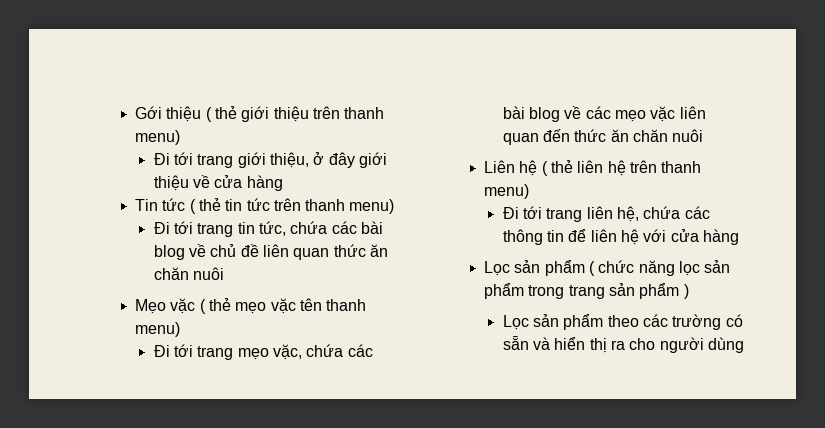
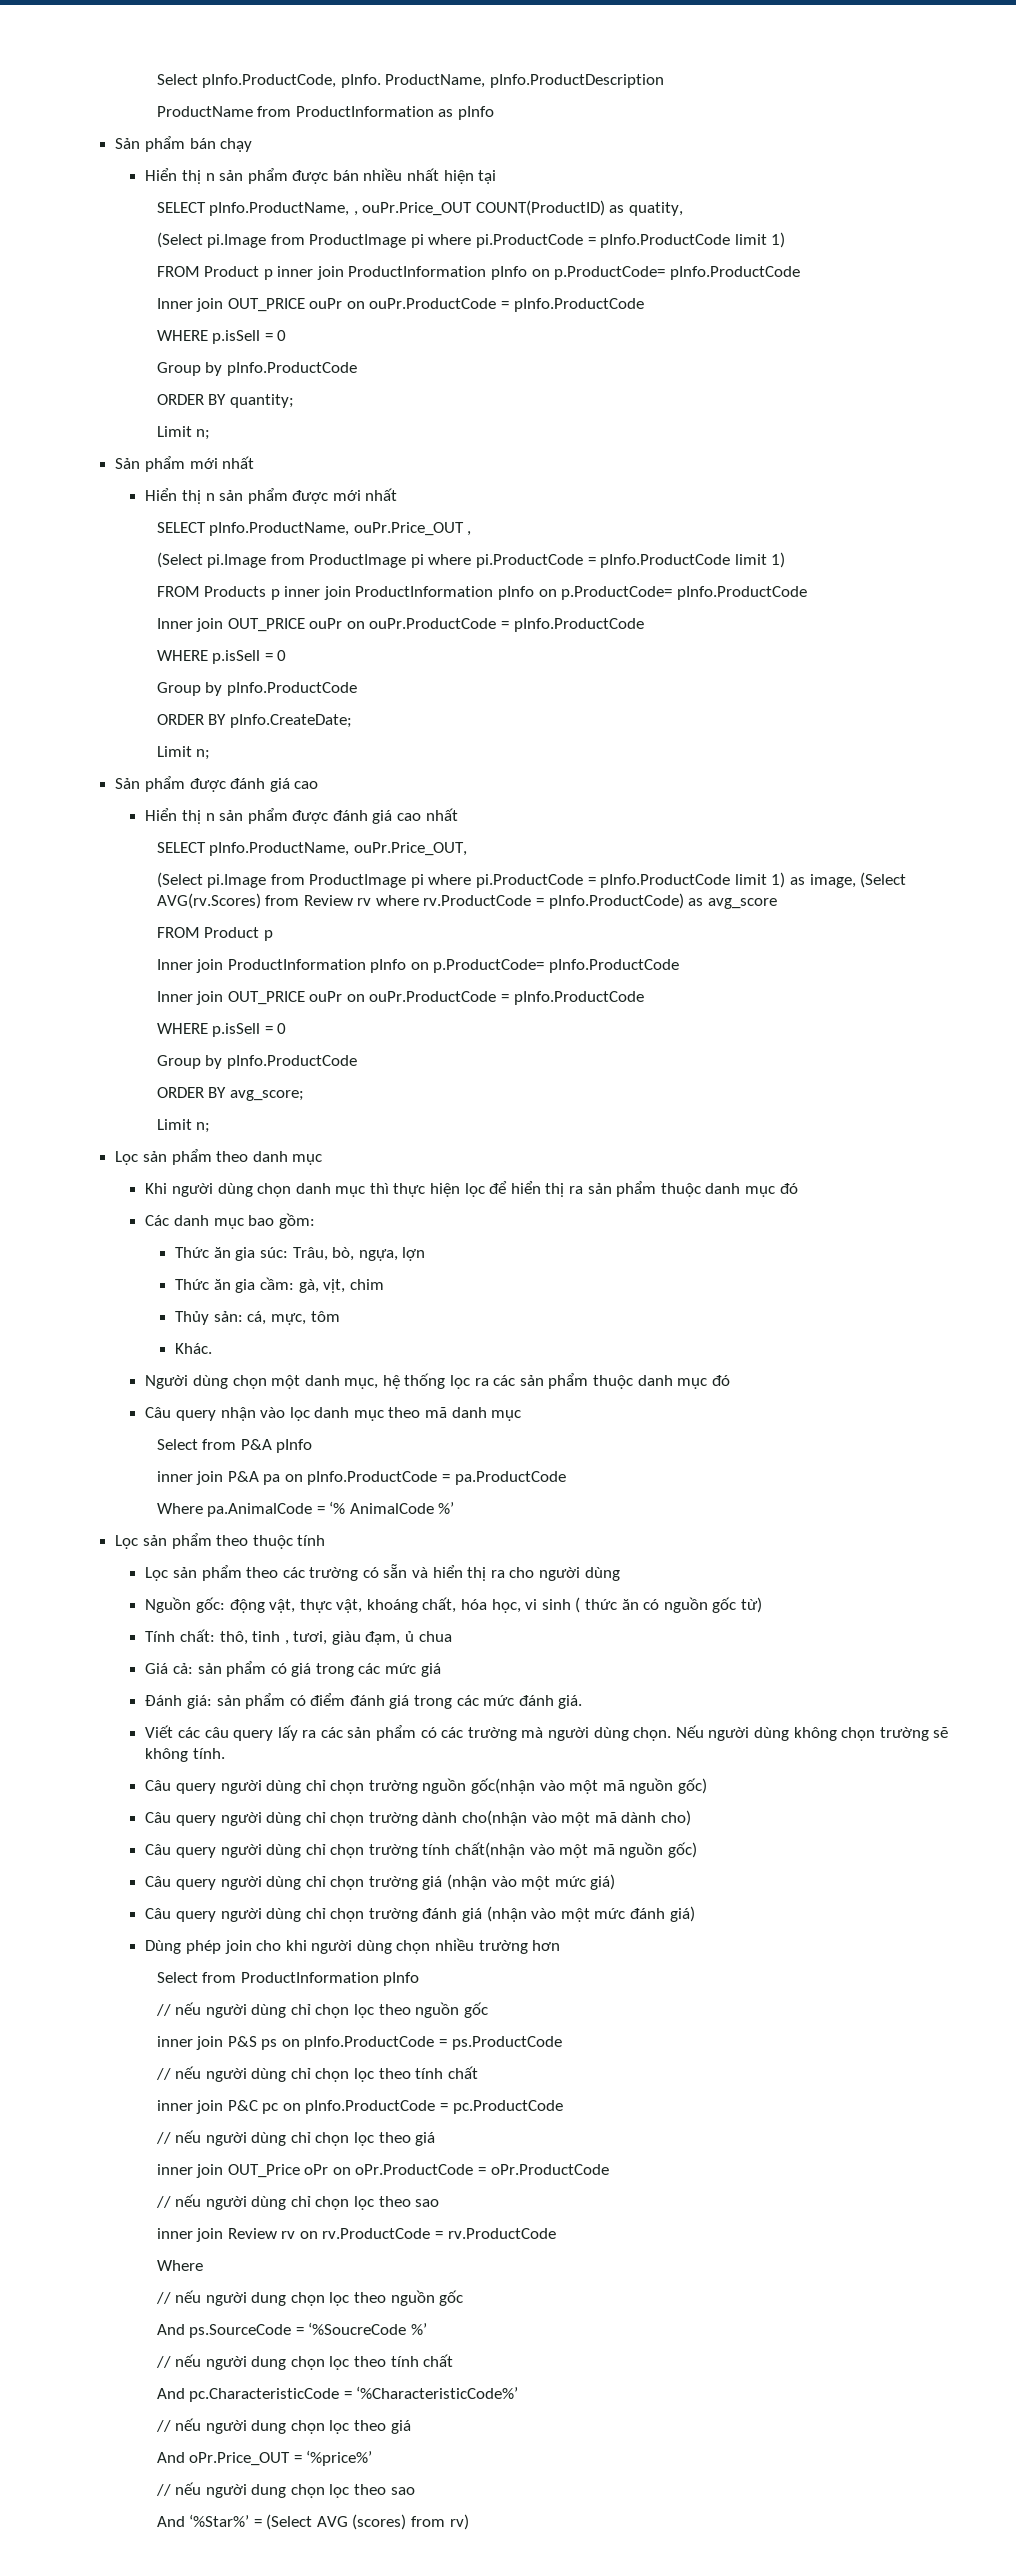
[134,106,385,122] [134,130,180,145] [153,152,387,168] [153,175,283,191] [134,198,395,214] [153,221,383,237] [153,244,388,260] [153,267,224,280] [134,298,367,314] [134,322,180,337] [153,344,373,360] [502,106,706,122] [502,129,704,145] [483,160,702,176] [483,184,529,199] [502,206,710,222] [502,229,739,245] [483,260,731,276] [483,283,689,299] Gới thiệu ( thẻ giới thiệu trên thanh menu) // Đi tới trang giới thiệu, ở đây giới thiệu về cửa hàng // Tin tức ( thẻ tin tức trên thanh menu) // Đi tới trang tin tức, chứa các bài blog về chủ đề liên quan thức ăn chăn nuôi // Mẹo vặc ( thẻ mẹo vặc tên thanh menu) // Đi tới trang mẹo vặc, chứa các bài blog về các mẹo vặc liên quan đến thức ăn chăn nuôi // Liên hệ ( thẻ liên hệ trên thanh menu) // Đi tới trang liên hệ, chứa các thông tin để liên hệ với cửa hàng // Lọc sản phẩm ( chức năng lọc sản phẩm trong trang sản phẩm ) -> [156,74,664,88] [156,106,494,120] [115,136,253,152] [145,168,497,184] [156,200,684,216] [156,232,786,248] [156,266,800,280] [156,298,644,312] [156,330,287,344] [156,362,357,376] [156,394,294,408] [156,426,211,440] [115,456,255,472] [145,488,398,504] [156,522,472,536] [156,552,786,568] [156,586,807,600] [156,618,644,632] [156,650,287,664] [156,682,357,696] [156,714,352,728] [156,746,211,760] [115,776,319,792] [145,808,458,824] [156,842,467,856] [156,872,907,888] [156,893,777,909] [156,927,273,941] [156,959,680,973] [156,991,644,1005] [156,1023,287,1037] [156,1055,357,1069] [156,1087,304,1101] [156,1119,211,1133] [115,1149,323,1165] [145,1181,798,1197] [145,1213,315,1229] [175,1247,426,1261] [175,1277,384,1293] [175,1311,340,1325] [175,1343,213,1354] [145,1373,730,1389] [145,1407,522,1421] [156,1439,313,1453] [156,1471,566,1485] [156,1501,455,1517] [115,1533,326,1549] Select pInfo.ProductCode, pInfo. ProductName, pInfo.ProductDescription // ProductName from ProductInformation as pInfo // Sản phẩm bán chạy // Hiển thị n sản phẩm được bán nhiều nhất hiện tại // SELECT pInfo.ProductName, , ouPr.Price_OUT COUNT(ProductID) as quatity, // (Select pi.Image from ProductImage pi where pi.ProductCode = pInfo.ProductCode limit 1) // FROM Product p inner join ProductInformation pInfo on p.ProductCode= pInfo.ProductCode // Inner join OUT_PRICE ouPr on ouPr.ProductCode = pInfo.ProductCode // WHERE p.isSell = 0 // Group by pInfo.ProductCode // ORDER BY quantity; // Limit n; // Sản phẩm mới nhất // Hiển thị n sản phẩm được mới nhất // SELECT pInfo.ProductName, ouPr.Price_OUT , // (Select pi.Image from ProductImage pi where pi.ProductCode = pInfo.ProductCode limit 1) // FROM Products p inner join ProductInformation pInfo on p.ProductCode= pInfo.ProductCode // Inner join OUT_PRICE ouPr on ouPr.ProductCode = pInfo.ProductCode // WHERE p.isSell = 0 // Group by pInfo.ProductCode // ORDER BY pInfo.CreateDate; // Limit n; // Sản phẩm được đánh giá cao // Hiển thị n sản phẩm được đánh giá cao nhất // SELECT pInfo.ProductName, ouPr.Price_OUT, // (Select pi.Image from ProductImage pi where pi.ProductCode = pInfo.ProductCode limit 1) as image, (Select AVG(rv.Scores) from Review rv where rv.ProductCode = pInfo.ProductCode) as avg_score // FROM Product p // Inner join ProductInformation pInfo on p.ProductCode= pInfo.ProductCode // Inner join OUT_PRICE ouPr on ouPr.ProductCode = pInfo.ProductCode // WHERE p.isSell = 0 // Group by pInfo.ProductCode // ORDER BY avg_score; // Limit n; // Lọc sản phẩm theo danh mục // Khi người dùng chọn danh mục thì thực hiện lọc để hiển thị ra sản phẩm thuộc danh mục đó // Các danh mục bao gồm: // Thức ăn gia súc: Trâu, bò, ngựa, lợn // Thức ăn gia cầm: gà, vịt, chim // Thủy sản: cá, mực, tôm // Khác. // Người dùng chọn một danh mục, hệ thống lọc ra các sản phẩm thuộc danh mục đó // Câu query nhận vào lọc danh mục theo mã danh mục // Select from P&A pInfo // inner join P&A pa on pInfo.ProductCode = pa.ProductCode // Where pa.AnimalCode = ‘% AnimalCode %’ // Lọc sản phẩm theo thuộc tính
(744, 345) none -> [145,1597,762,1613] [145,1629,452,1645] [145,1661,441,1677] [145,1693,583,1709] [145,1725,949,1741] [145,1748,225,1762] [145,1778,707,1794] [145,1810,691,1826] [145,1842,697,1858] [145,1874,616,1890] [145,1906,695,1922] [145,1938,561,1954] [156,1972,420,1986] [155,2002,488,2018] [156,2036,562,2050] [155,2066,478,2082] [156,2100,563,2114] [155,2130,436,2146] [156,2164,609,2178] [155,2194,440,2210] [156,2228,556,2242] [156,2260,203,2271] [155,2290,464,2306] [156,2322,427,2338] [155,2354,454,2370] [156,2386,519,2402] [155,2418,411,2434] [156,2450,373,2466] [155,2482,415,2498] [156,2514,469,2530] // Nguồn gốc: động vật, thực vật, khoáng chất, hóa học, vi sinh ( thức ăn có nguồn gốc từ) // Tính chất: thô, tinh , tươi, giàu đạm, ủ chua // Giá cả: sản phẩm có giá trong các mức giá // Đánh giá: sản phẩm có điểm đánh giá trong các mức đánh giá. // Viết các câu query lấy ra các sản phẩm có các trường mà người dùng chọn. Nếu người dùng không chọn trường sẽ không tính. // Câu query người dùng chỉ chọn trường nguồn gốc(nhận vào một mã nguồn gốc) // Câu query người dùng chỉ chọn trường dành cho(nhận vào một mã dành cho) // Câu query người dùng chỉ chọn trường tính chất(nhận vào một mã nguồn gốc) // Câu query người dùng chỉ chọn trường giá (nhận vào một mức giá) // Câu query người dùng chỉ chọn trường đánh giá (nhận vào một mức đánh giá) // Dùng phép join cho khi người dùng chọn nhiều trường hơn // Select from ProductInformation pInfo // // nếu người dùng chỉ chọn lọc theo nguồn gốc // inner join P&S ps on pInfo.ProductCode = ps.ProductCode // // nếu người dùng chỉ chọn lọc theo tính chất // inner join P&C pc on pInfo.ProductCode = pc.ProductCode // // nếu người dùng chỉ chọn lọc theo giá // inner join OUT_Price oPr on oPr.ProductCode = oPr.ProductCode // // nếu người dùng chỉ chọn lọc theo sao // inner join Review rv on rv.ProductCode = rv.ProductCode // Where // // nếu người dung chọn lọc theo nguồn gốc // And ps.SourceCode = ‘%SoucreCode %’ // // nếu người dung chọn lọc theo tính chất // And pc.CharacteristicCode = ‘%CharacteristicCode%’ // // nếu người dung chọn lọc theo giá // And oPr.Price_OUT = ‘%price%’ // // nếu người dung chọn lọc theo sao // And ‘%Star%’ = (Select AVG (scores) from rv)

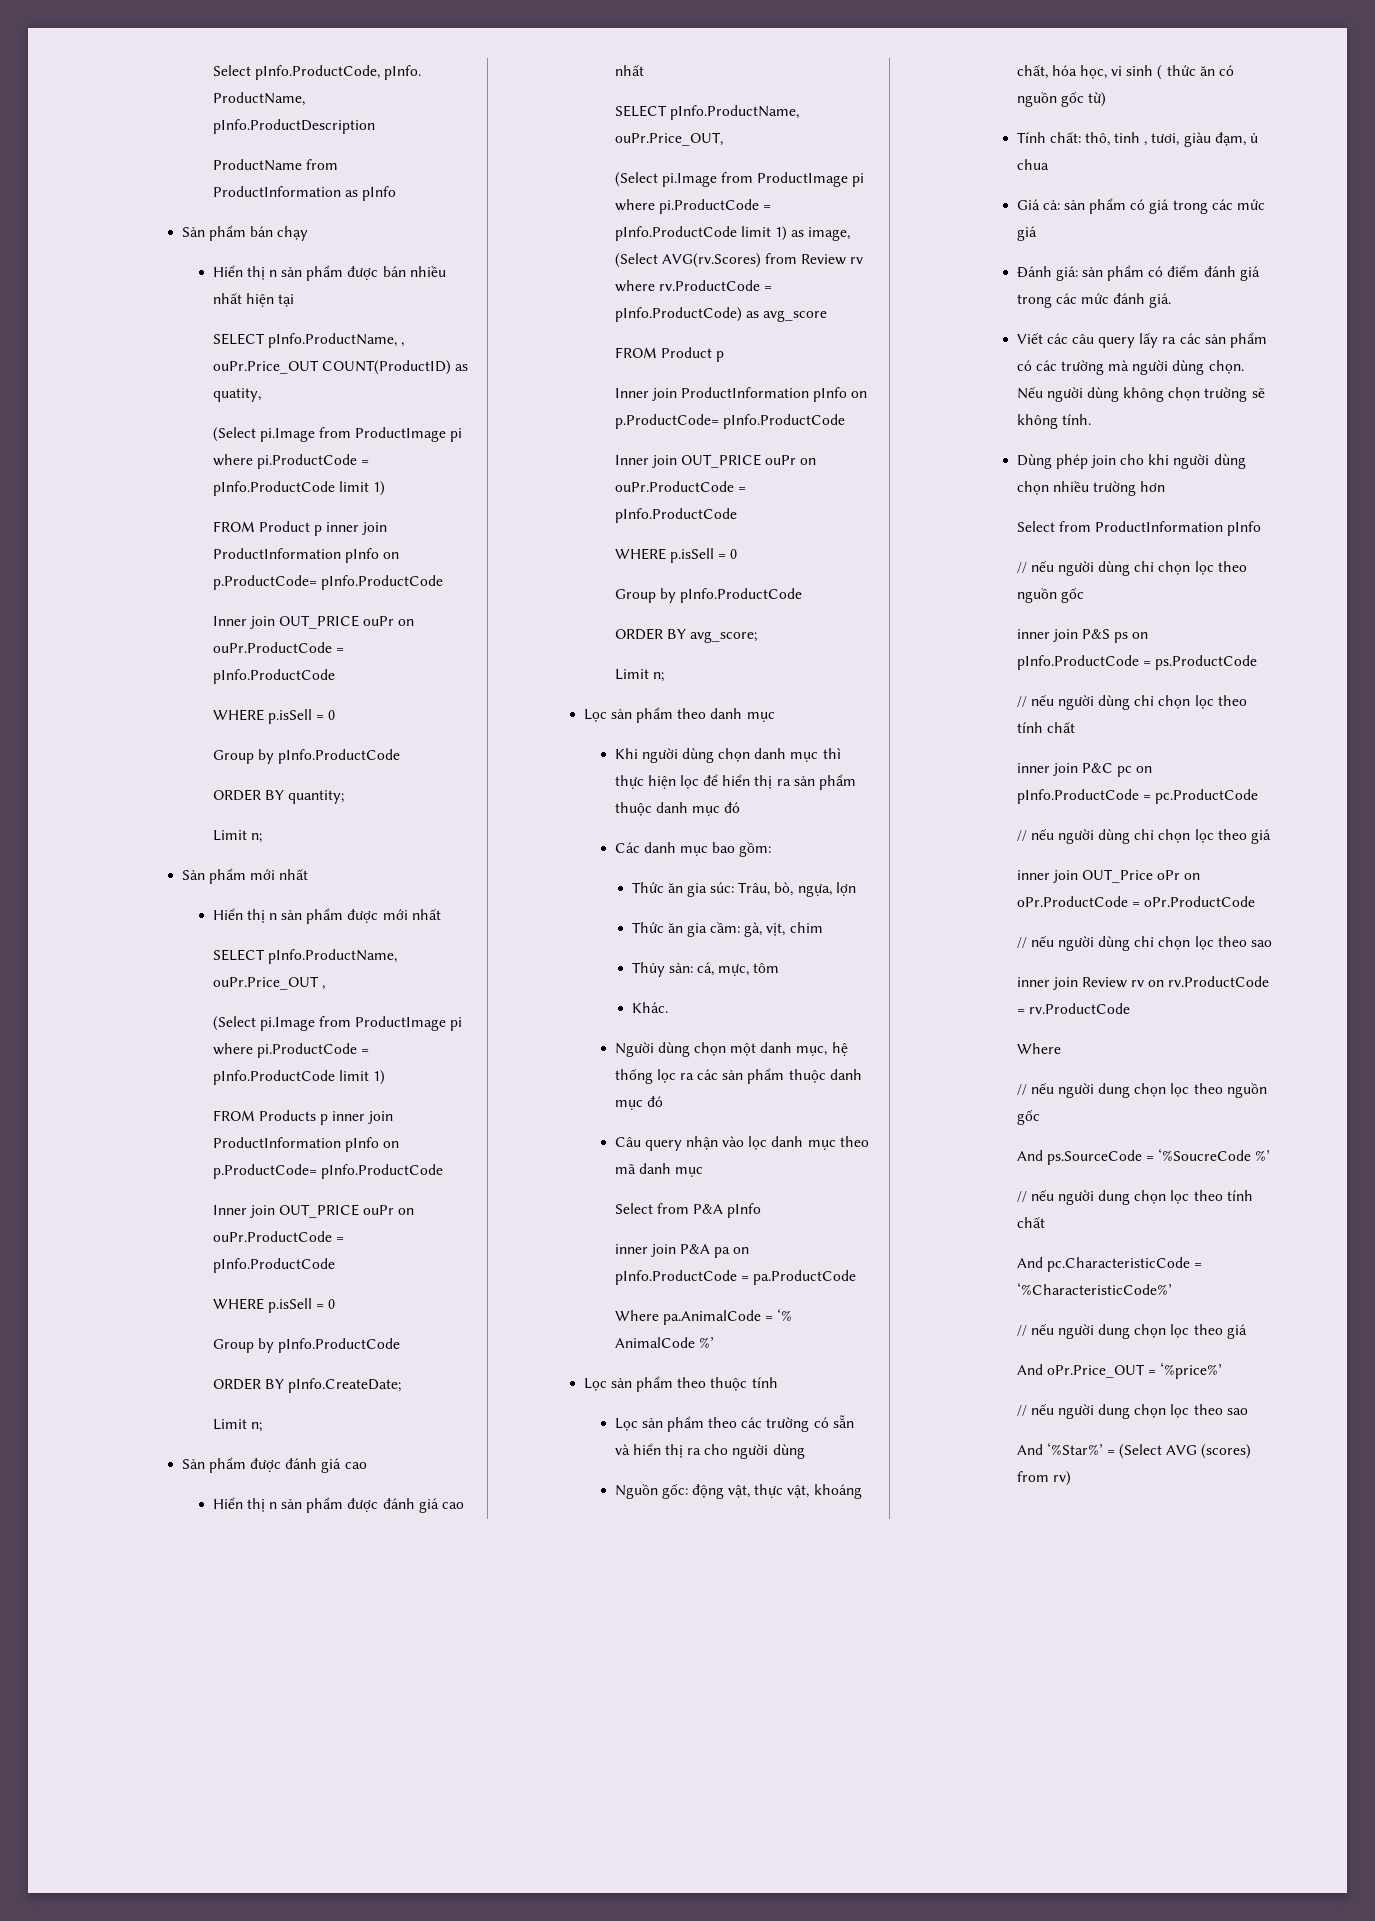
[145,1778,707,1794] [145,1810,691,1826] [145,1842,697,1858] [145,1874,616,1890] [145,1906,695,1922] // Câu query người dùng chỉ chọn trường nguồn gốc(nhận vào một mã nguồn gốc) // Câu query người dùng chỉ chọn trường dành cho(nhận vào một mã dành cho) // Câu query người dùng chỉ chọn trường tính chất(nhận vào một mã nguồn gốc) // Câu query người dùng chỉ chọn trường giá (nhận vào một mức giá) // Câu query người dùng chỉ chọn trường đánh giá (nhận vào một mức đánh giá) -> (1091, 419) none

